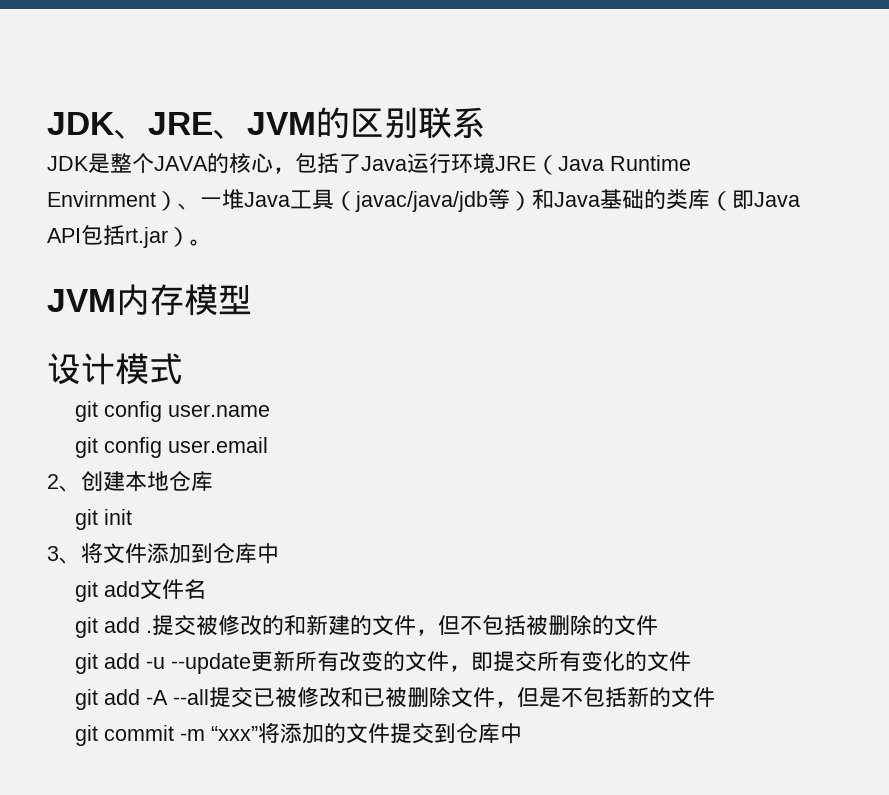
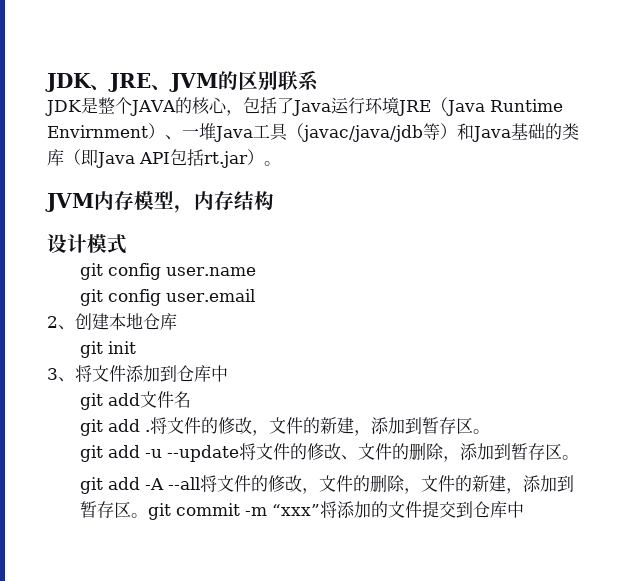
(252, 300) none -> [174,191,274,213] ，内存结构
[152,615,659,636] [75,651,692,674] [75,687,716,710] 提交被修改的和新建的文件，但不包括被删除的文件 // git add -u --update更新所有改变的文件，即提交所有变化的文件 // git add -A --all提交已被修改和已被删除文件，但是不包括新的文件 // -> [150,417,491,436] [80,442,580,462] [80,474,575,494] [80,501,149,518] 将文件的修改，文件的新建，添加到暂存区。 // git add -u --update将文件的修改、文件的删除，添加到暂存区。 // git add -A --all将文件的修改，文件的删除，文件的新建，添加到暂存区。

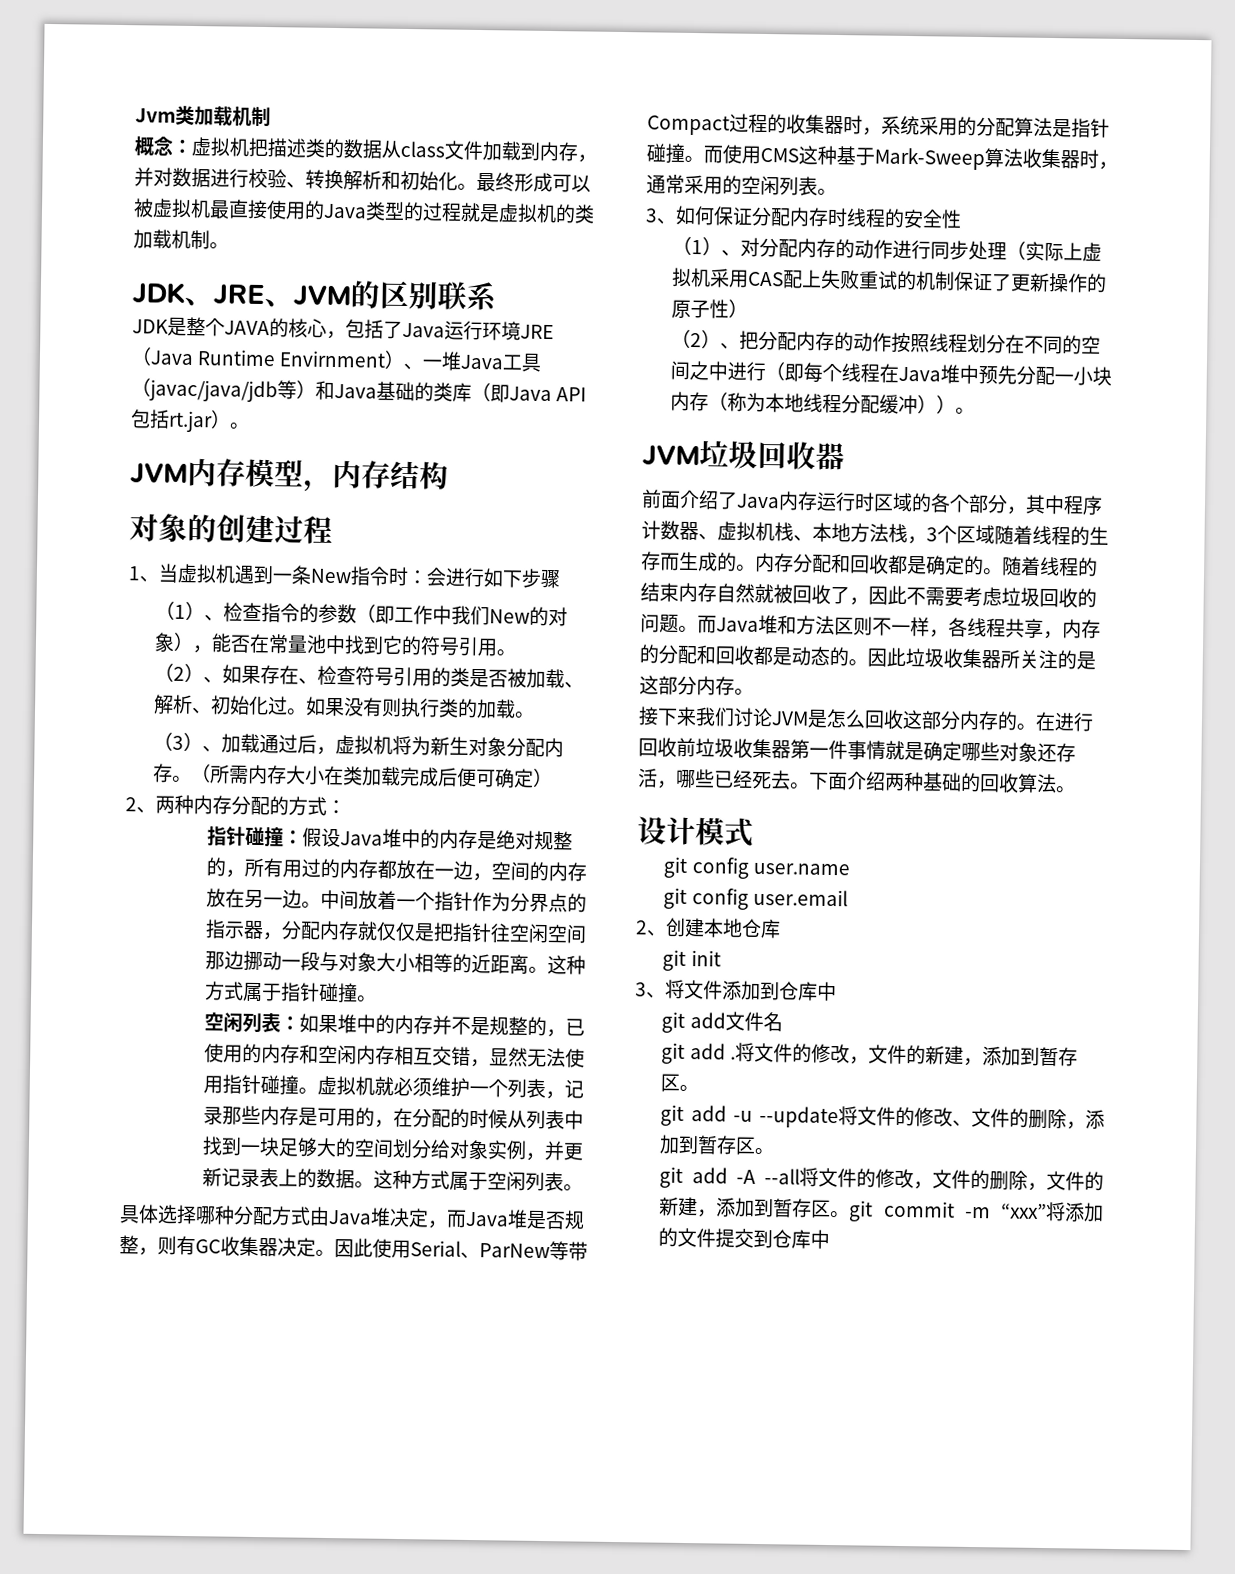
(45, 82) none -> [135,105,271,127] [134,136,597,163] [134,167,591,193] [133,198,595,224] [133,229,229,250] Jvm类加载机制 // 概念：虚拟机把描述类的数据从class文件加载到内存，并对数据进行校验、转换解析和初始化。最终形成可以被虚拟机最直接使用的Java类型的过程就是虚拟机的类加载机制。 //
(274, 200) none -> [129,513,333,544] [128,563,561,589] [155,601,569,627] [154,632,517,657] [154,663,585,689] [153,694,536,719] [153,732,565,758] [153,763,554,789] [125,794,346,816] [207,826,574,851] [206,857,588,882] [206,888,588,913] [205,919,588,944] [205,950,587,975] [204,981,378,1004] [204,1012,586,1038] [204,1043,586,1068] [203,1074,585,1100] [203,1105,585,1130] [202,1136,585,1162] [202,1167,584,1192] [119,1204,585,1230] [119,1235,588,1261] [647,113,1110,138] [646,143,1118,171] [646,174,837,196] [645,205,962,229] [672,236,1103,262] [671,267,1108,293] [671,299,749,319] [671,329,1102,355] [670,360,1113,386] [670,391,976,415] [642,440,845,471] [641,489,1103,516] [641,520,1109,546] [641,551,1098,577] [640,582,1097,609] [640,613,1101,640] [639,644,1096,670] [639,675,754,696] [638,706,1094,732] [638,737,1076,763] [637,768,1076,794] // 对象的创建过程 // 1、当虚拟机遇到一条New指令时：会进行如下步骤 // （1）、检查指令的参数（即工作中我们New的对象），能否在常量池中找到它的符号引用。 // （2）、如果存在、检查符号引用的类是否被加载、解析、初始化过。如果没有则执行类的加载。 // （3）、加载通过后，虚拟机将为新生对象分配内存。（所需内存大小在类加载完成后便可确定） // 2、两种内存分配的方式： // 指针碰撞：假设Java堆中的内存是绝对规整的，所有用过的内存都放在一边，空间的内存放在另一边。中间放着一个指针作为分界点的指示器，分配内存就仅仅是把指针往空闲空间那边挪动一段与对象大小相等的近距离。这种方式属于指针碰撞。 // 空闲列表：如果堆中的内存并不是规整的，已使用的内存和空闲内存相互交错，显然无法使用指针碰撞。虚拟机就必须维护一个列表，记录那些内存是可用的，在分配的时候从列表中找到一块足够大的空间划分给对象实例，并更新记录表上的数据。这种方式属于空闲列表。 // 具体选择哪种分配方式由Java堆决定，而Java堆是否规整，则有GC收集器决定。因此使用Serial、ParNew等带Compact过程的收集器时，系统采用的分配算法是指针碰撞。而使用CMS这种基于Mark-Sweep算法收集器时，通常采用的空闲列表。 // 3、如何保证分配内存时线程的安全性 // （1）、对分配内存的动作进行同步处理（实际上虚拟机采用CAS配上失败重试的机制保证了更新操作的原子性） // （2）、把分配内存的动作按照线程划分在不同的空间之中进行（即每个线程在Java堆中预先分配一小块内存（称为本地线程分配缓冲））。 // JVM垃圾回收器 // 前面介绍了Java内存运行时区域的各个部分，其中程序计数器、虚拟机栈、本地方法栈，3个区域随着线程的生存而生成的。内存分配和回收都是确定的。随着线程的结束内存自然就被回收了，因此不需要考虑垃圾回收的问题。而Java堆和方法区则不一样，各线程共享，内存的分配和回收都是动态的。因此垃圾收集器所关注的是这部分内存。 // 接下来我们讨论JVM是怎么回收这部分内存的。在进行回收前垃圾收集器第一件事情就是确定哪些对象还存活，哪些已经死去。下面介绍两种基础的回收算法。

